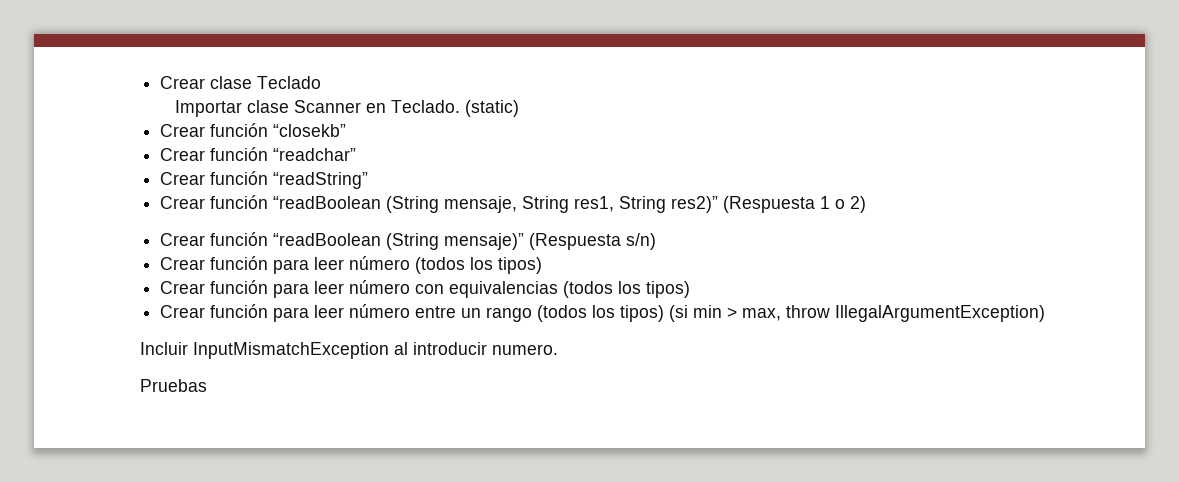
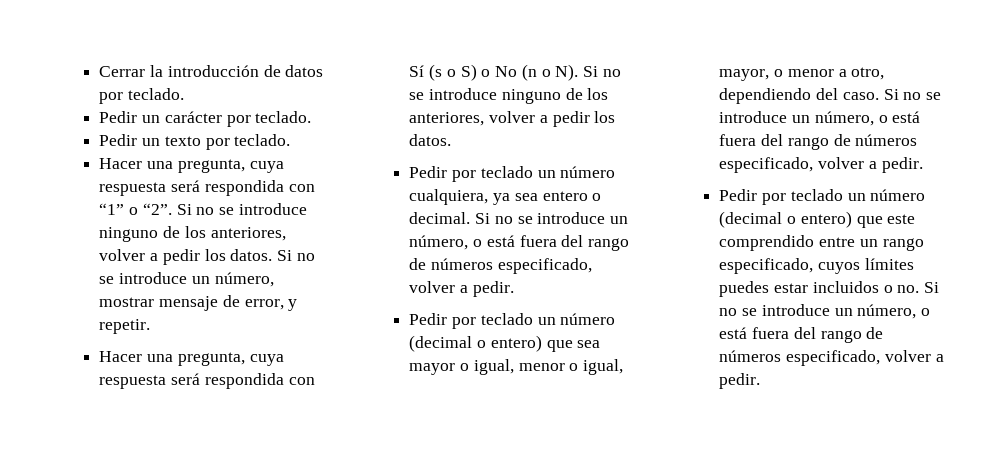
[159,76,321,89] [174,100,519,117] [159,123,346,137] [159,147,356,161] [159,171,368,189] [159,195,866,213] [159,232,656,250] [159,256,542,274] [159,280,690,298] [159,304,1045,322] [140,342,559,359] [140,379,208,392] Crear clase Teclado // Importar clase Scanner en Teclado. (static) // Crear función “closekb” // Crear función “readchar” // Crear función “readString” // Crear función “readBoolean (String mensaje, String res1, String res2)” (Respuesta 1 o 2) // Crear función “readBoolean (String mensaje)” (Respuesta s/n) // Crear función para leer número (todos los tipos) // Crear función para leer número con equivalencias (todos los tipos) // Crear función para leer número entre un rango (todos los tipos) (si min > max, throw IllegalArgumentException) // Incluir InputMismatchException al introducir numero. // Pruebas -> [99,65,324,77] [99,88,185,104] [99,111,312,127] [99,134,291,150] [99,158,284,173] [99,180,315,196] [99,203,307,215] [99,226,286,242] [99,249,315,265] [99,272,274,287] [99,295,298,311] [99,319,151,334] [99,351,284,366] [99,373,315,389] [409,64,621,81] [409,88,609,104] [409,111,616,127] [409,134,452,146] [409,166,616,182] [409,189,602,205] [409,212,629,224] [409,235,630,251] [409,258,592,274] [409,281,514,297] [409,313,616,329] [409,335,601,352] [409,359,624,375] [719,67,885,81] [719,88,942,104] [719,111,921,126] [719,134,918,150] [719,157,923,173] [719,189,926,205] [719,211,916,228] [719,235,924,251] [719,258,914,274] [719,281,940,297] [719,304,931,319] [719,327,884,343] [719,350,944,366] [719,373,761,389] Cerrar la introducción de datos por teclado. // Pedir un carácter por teclado. // Pedir un texto por teclado. // Hacer una pregunta, cuya respuesta será respondida con “1” o “2”. Si no se introduce ninguno de los anteriores, volver a pedir los datos. Si no se introduce un número, mostrar mensaje de error, y repetir. // Hacer una pregunta, cuya respuesta será respondida con Sí (s o S) o No (n o N). Si no se introduce ninguno de los anteriores, volver a pedir los datos. // Pedir por teclado un número cualquiera, ya sea entero o decimal. Si no se introduce un número, o está fuera del rango de números especificado, volver a pedir. // Pedir por teclado un número (decimal o entero) que sea mayor o igual, menor o igual, mayor, o menor a otro, dependiendo del caso. Si no se introduce un número, o está fuera del rango de números especificado, volver a pedir. // Pedir por teclado un número (decimal o entero) que este comprendido entre un rango especificado, cuyos límites puedes estar incluidos o no. Si no se introduce un número, o está fuera del rango de números especificado, volver a pedir.

